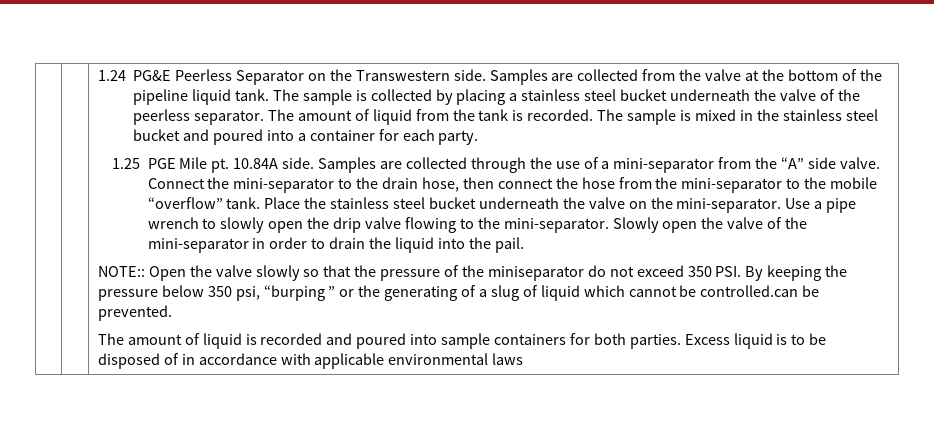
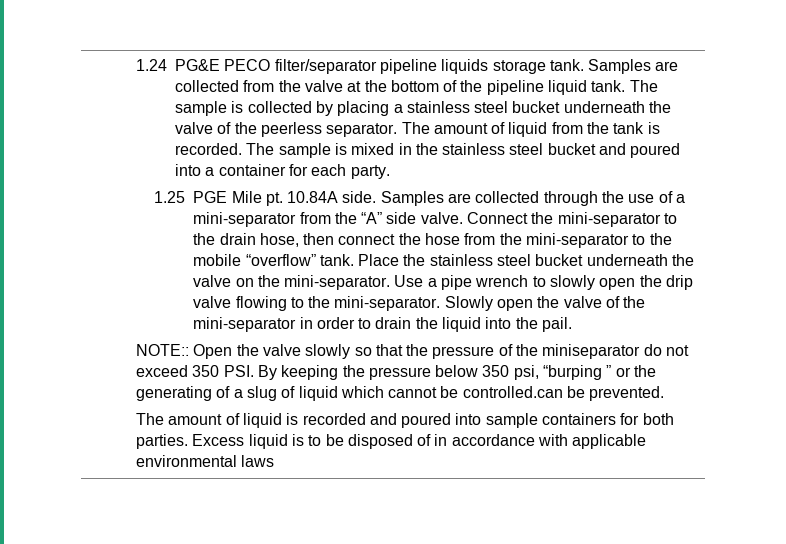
[175,69,486,85] Peerless Separator on the Transwestern side. -> [224,59,584,74] PECO filter/separator pipeline liquids storage tank.

